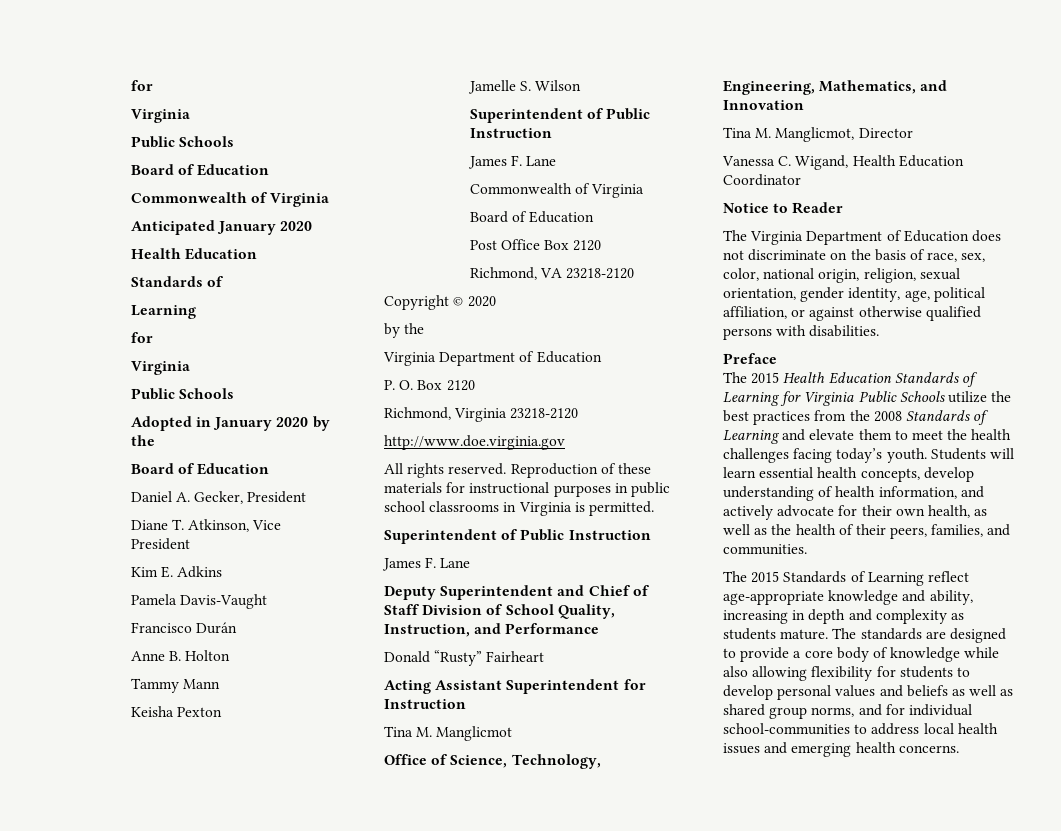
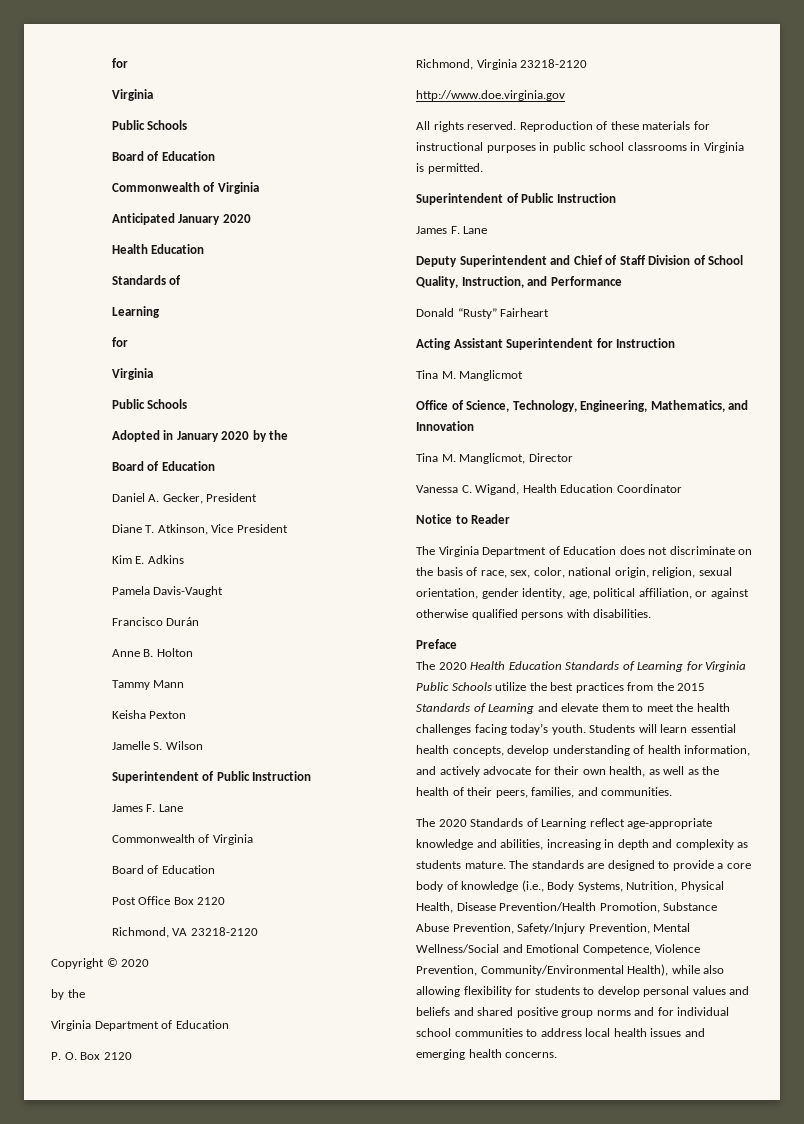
[751,372,780,384] 2015 -> [438,662,467,670] 2020
[873,411,902,422] 2008 -> [677,683,706,691] 2015
[751,571,780,583] 2015 -> [438,819,467,827] 2020
[929,590,973,605] ability, -> [500,839,544,850] abilities,
(961, 654) none -> [521,880,724,892] [416,902,718,913] [416,923,691,934] [416,944,701,955] [416,964,669,976] (i.e., Body Systems, Nutrition, Physical Health, Disease Prevention/Health Promotion, Substance Abuse Prevention, Safety/Injury Prevention, Mental Wellness/Social and Emotional Competence, Violence Prevention, Community/Environmental Health),
[951,685,1014,696] [723,704,855,719] as well as shared group norms, -> [453,1007,631,1018] and shared positive group norms
[723,723,850,735] school-communities -> [416,1028,523,1037] school communities

